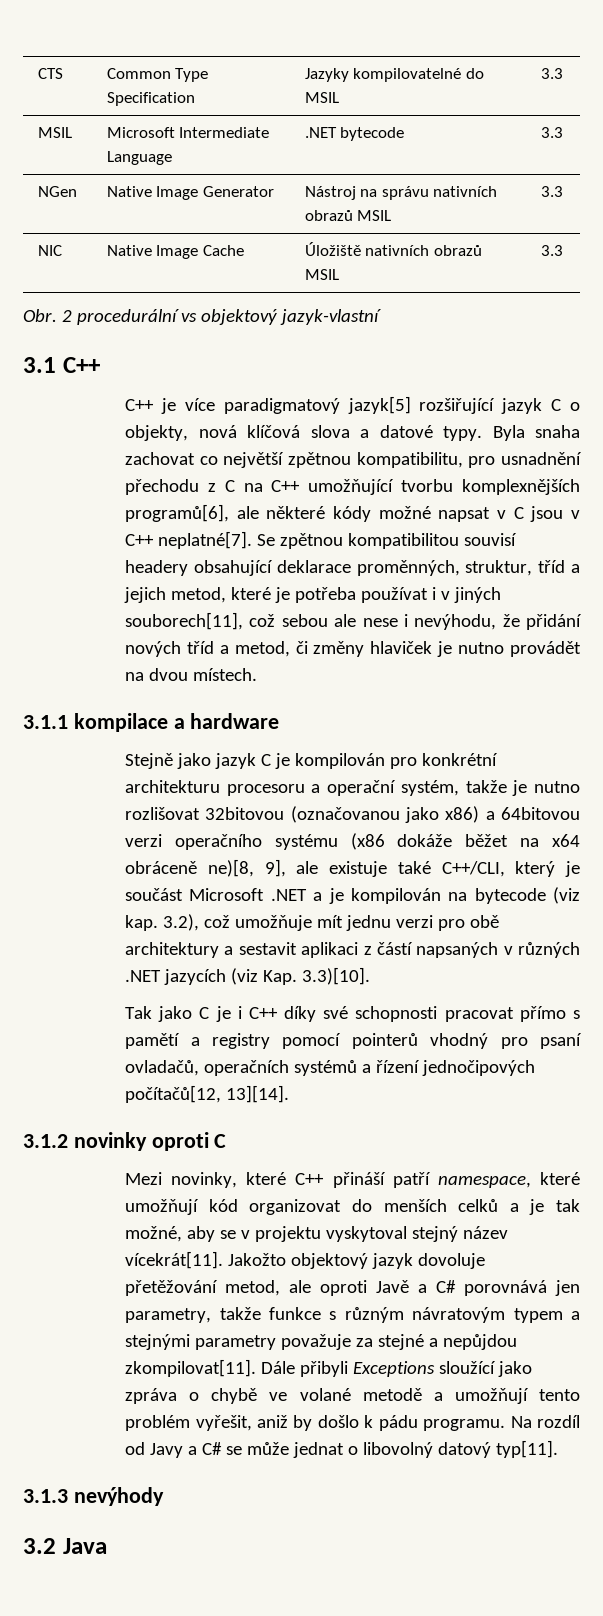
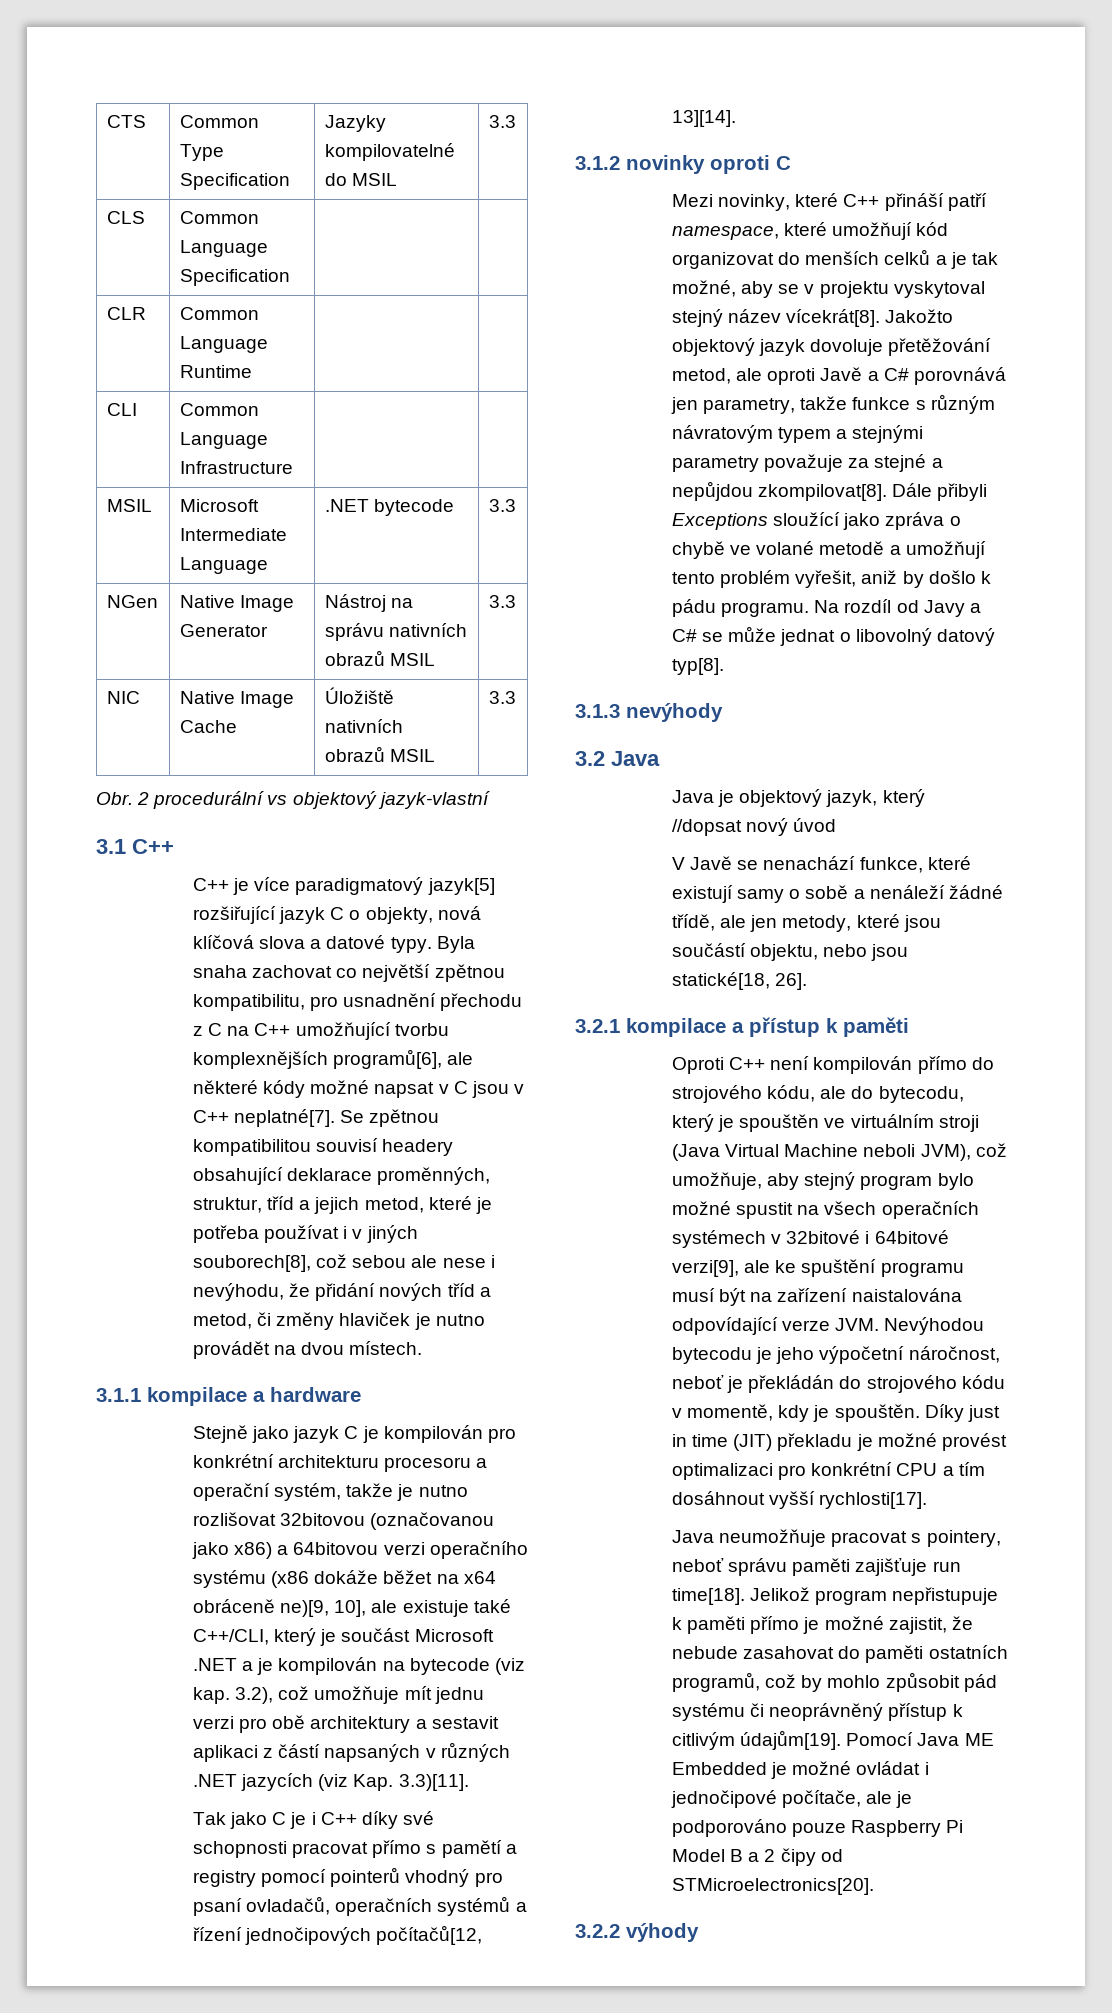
(563, 73) none -> [106,211,145,224] [179,211,259,224] [179,240,268,257] [179,269,290,286] [106,307,146,320] [179,307,259,320] [179,336,268,353] [179,365,252,378] [106,403,137,416] [179,403,259,416] [179,432,268,449] [179,461,293,474] // CLS | Common Language Specification | | // CLR | Common Language Runtime | | // CLI | Common Language Infrastructure | |
[125,612,244,630] souborech[11], -> [193,1255,312,1272] souborech[8],
[207,859,286,877] ne)[8, 9], -> [280,1600,367,1617] ne)[9, 10],
[302,967,371,985] 3.3)[10]. -> [398,1774,469,1791] 3.3)[11].
[125,1251,224,1269] vícekrát[11]. -> [786,309,881,327] vícekrát[8].
[125,1359,257,1377] zkompilovat[11]. -> [758,484,888,501] zkompilovat[8].
[496,1440,559,1458] typ[11]. -> [672,658,725,675] typ[8].
(107, 1546) none -> [672,789,925,807] [672,818,837,836] [672,856,971,873] [672,885,1003,903] [672,914,941,932] [672,943,909,961] [672,972,808,990] [575,1017,909,1037] [672,1056,994,1074] [672,1085,964,1103] [672,1114,979,1132] [672,1143,1007,1161] [672,1172,974,1190] [672,1201,979,1219] [672,1230,949,1248] [672,1259,964,1277] [672,1288,962,1306] [672,1317,985,1335] [672,1346,1000,1364] [672,1375,1005,1393] [672,1404,1000,1422] [672,1433,1007,1451] [672,1462,985,1480] [672,1491,928,1509] [672,1529,1001,1547] [672,1558,961,1576] [672,1587,999,1605] [672,1616,973,1634] [672,1645,1008,1663] [672,1672,997,1692] [672,1703,963,1721] [672,1730,994,1750] [672,1761,929,1779] [671,1790,913,1808] [672,1819,964,1837] [672,1848,843,1866] [672,1878,875,1895] [575,1923,699,1942] // Java je objektový jazyk, který // //dopsat nový úvod // V Javě se nenachází funkce, které existují samy o sobě a nenáleží žádné třídě, ale jen metody, které jsou součástí objektu, nebo jsou statické[18, 26]. // 3.2.1 kompilace a přístup k paměti // Oproti C++ není kompilován přímo do strojového kódu, ale do bytecodu, který je spouštěn ve virtuálním stroji (Java Virtual Machine neboli JVM), což umožňuje, aby stejný program bylo možné spustit na všech operačních systémech v 32bitové i 64bitové verzi[9], ale ke spuštění programu musí být na zařízení naistalována odpovídající verze JVM. Nevýhodou bytecodu je jeho výpočetní náročnost, neboť je překládán do strojového kódu v momentě, kdy je spouštěn. Díky just in time (JIT) překladu je možné provést optimalizaci pro konkrétní CPU a tím dosáhnout vyšší rychlosti[17]. // Java neumožňuje pracovat s pointery, neboť správu paměti zajišťuje run time[18]. Jelikož program nepřistupuje k paměti přímo je možné zajistit, že nebude zasahovat do paměti ostatních programů, což by mohlo způsobit pád systému či neoprávněný přístup k citlivým údajům[19]. Pomocí Java ME Embedded je možné ovládat i jednočipové počítače, ale je podporováno pouze Raspberry Pi Model B a 2 čipy od STMicroelectronics[20]. // 3.2.2 výhody

